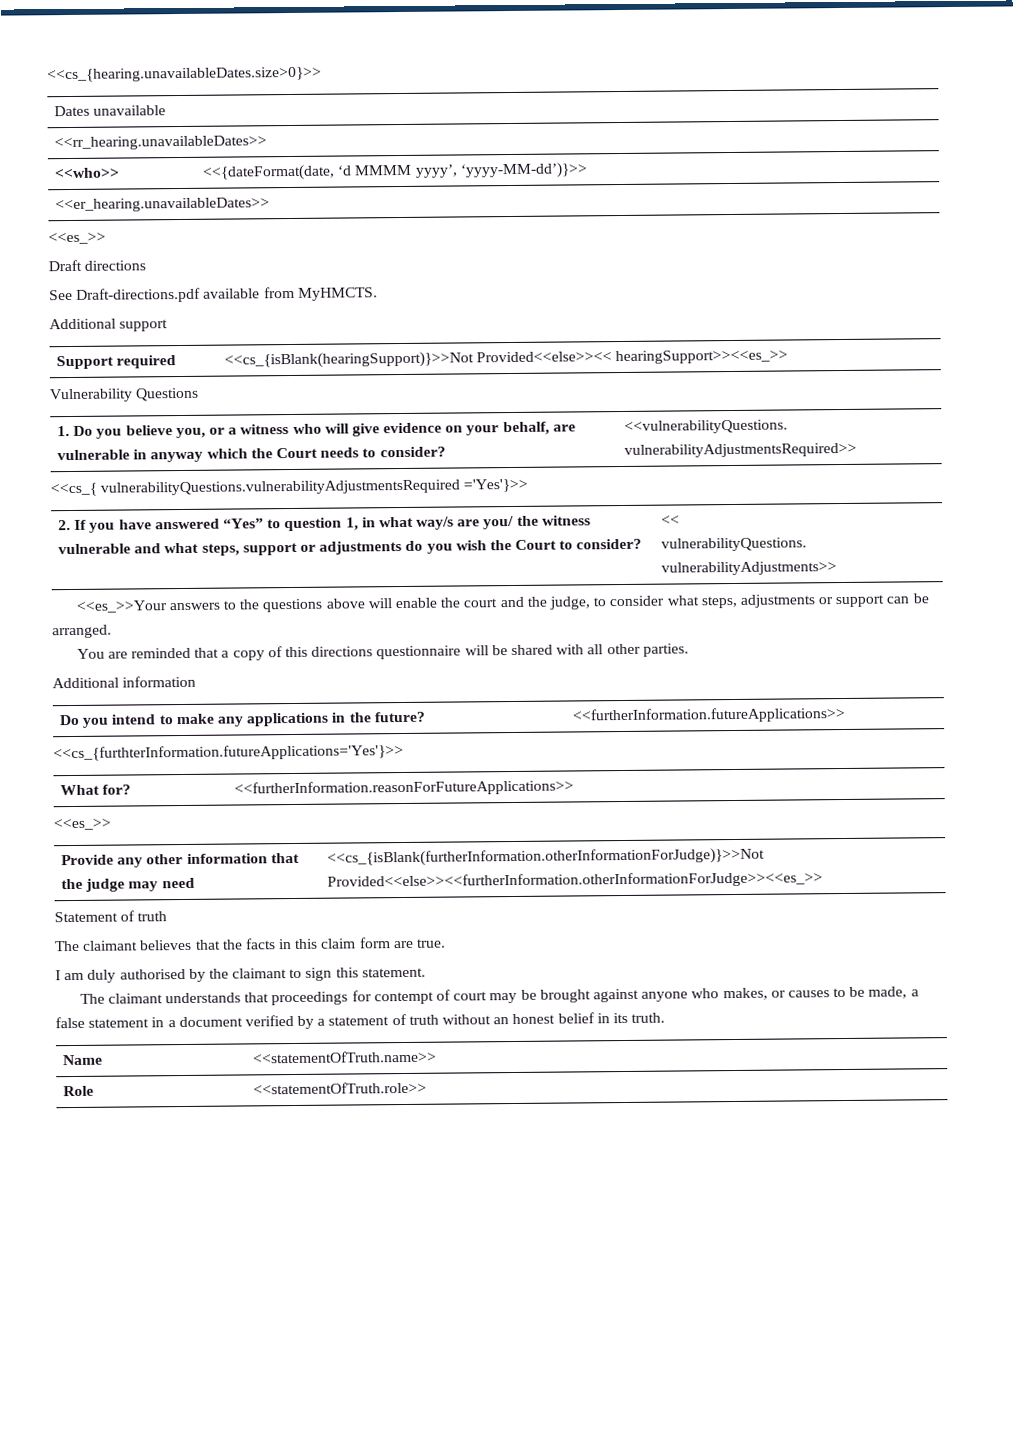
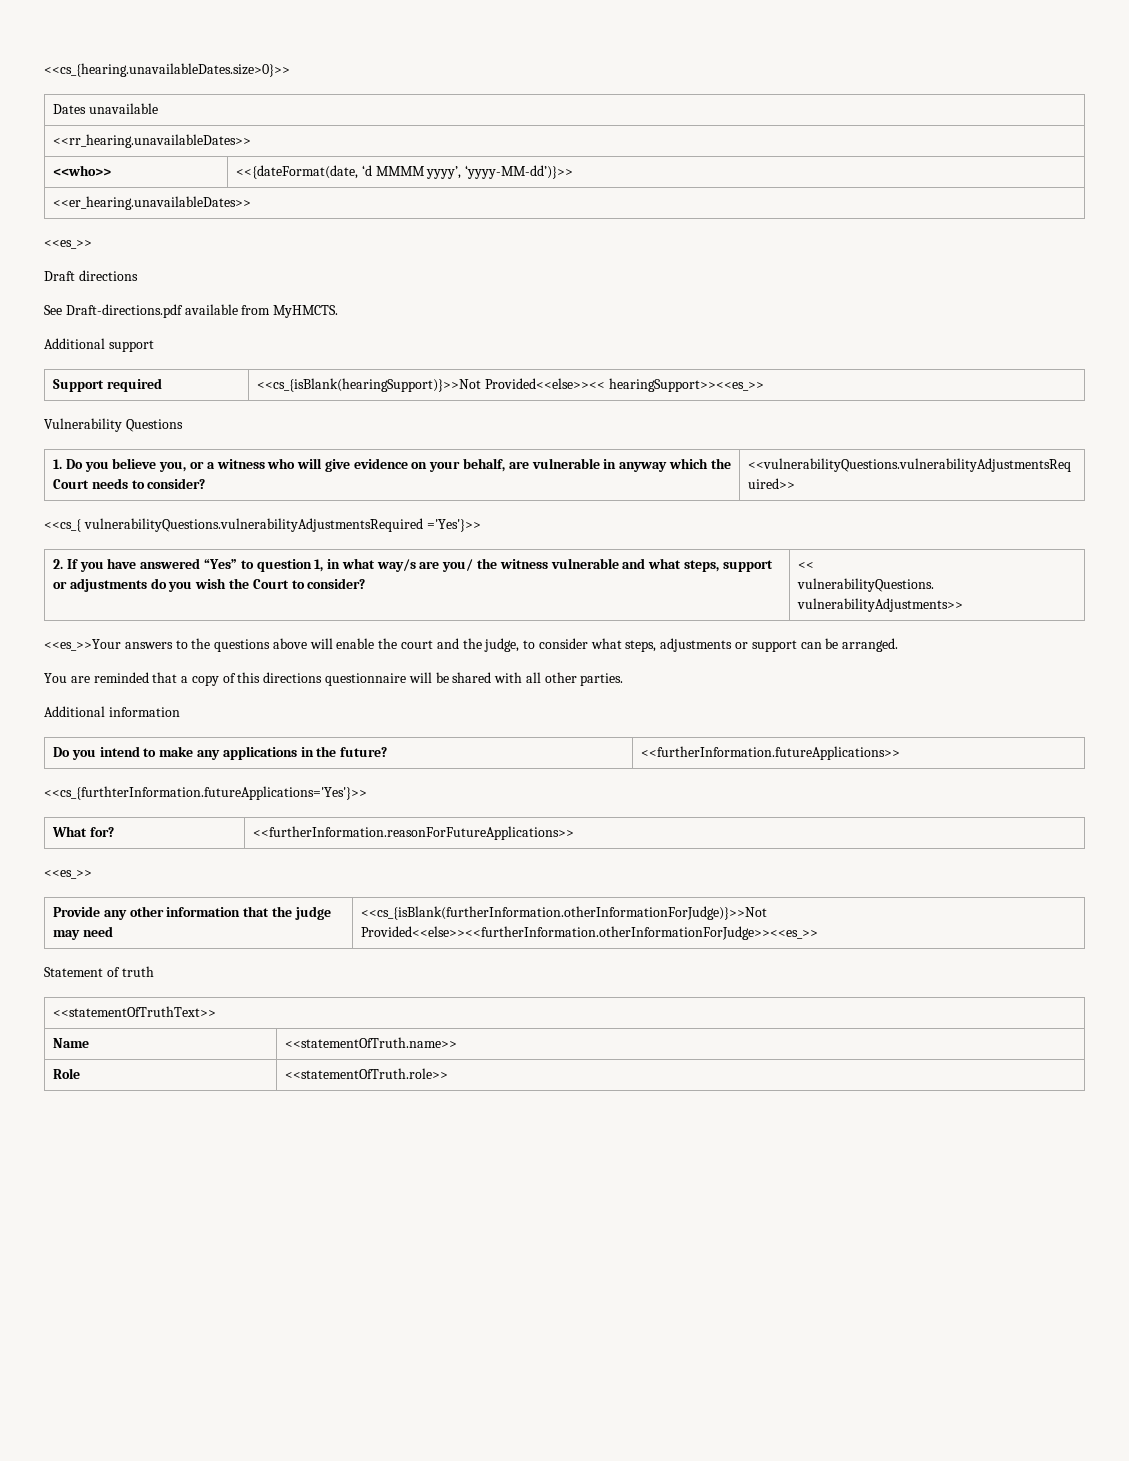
[54,937,447,952] [55,967,426,983] [79,986,919,1006] [55,1012,666,1029] // The claimant believes that the facts in this claim form are true. // I am duly authorised by the claimant to sign this statement. // The claimant understands that proceedings for contempt of court may be brought against anyone who makes, or causes to be made, a false statement in a document verified by a statement of truth without an honest belief in its truth. -> [53,1006,217,1017] // <<statementOfTruthText>>

